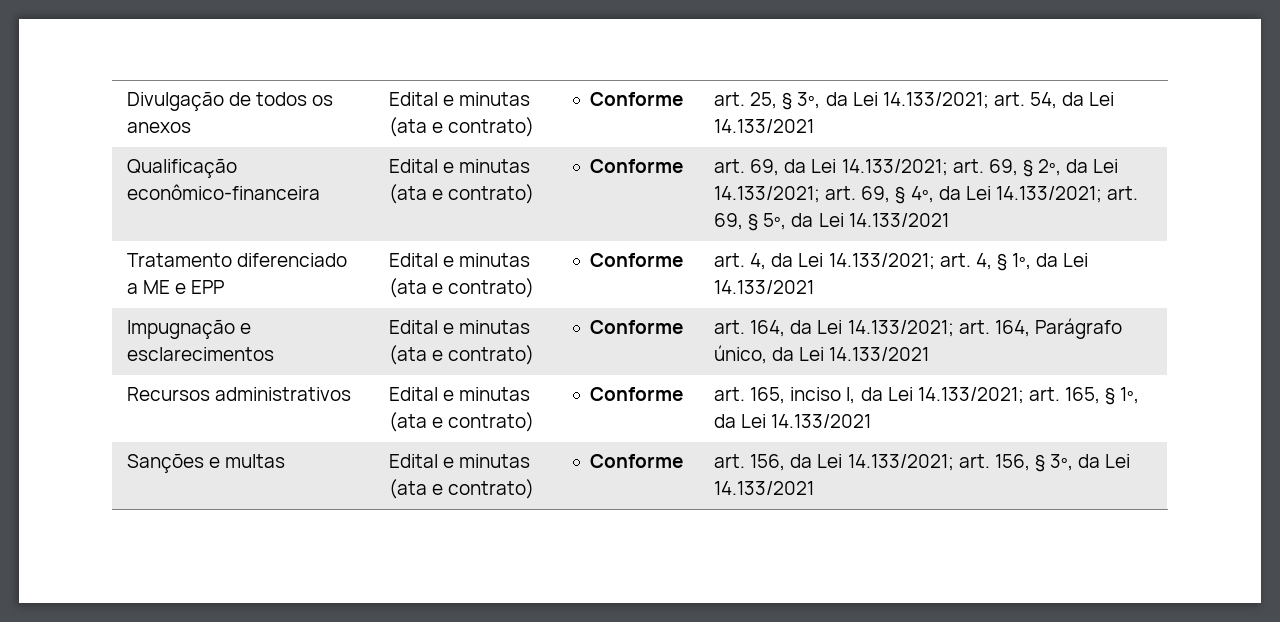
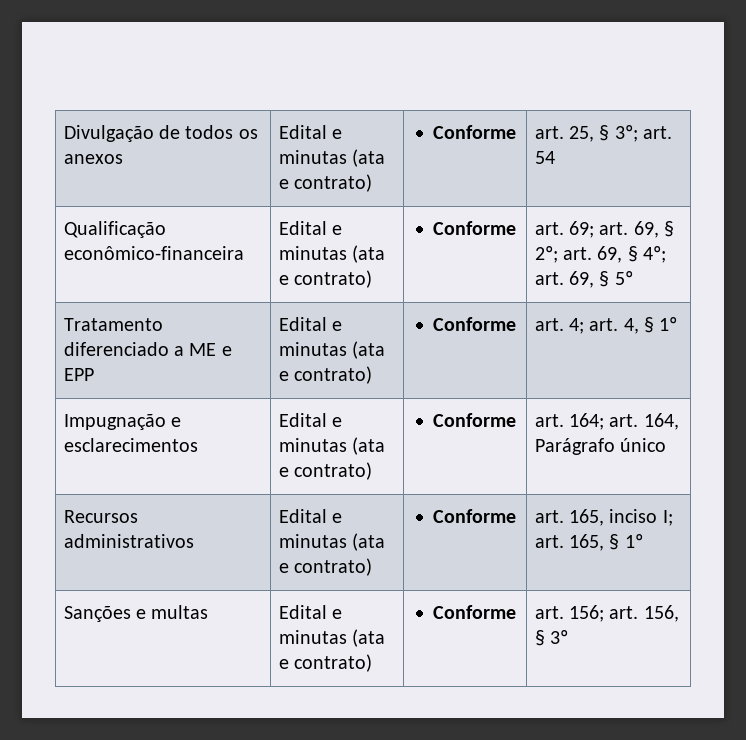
[797,92,1115,109] [714,119,815,133] 3º, da Lei 14.133/2021; art. 54, da Lei 14.133/2021 -> [614,125,672,142] [534,151,555,164] 3º; art. 54
[750,159,1119,177] [714,186,1139,204] [714,213,949,231] 69, da Lei 14.133/2021; art. 69, § 2º, da Lei 14.133/2021; art. 69, § 4º, da Lei 14.133/2021; art. 69, § 5º, da Lei 14.133/2021 -> [569,221,674,238] [534,246,666,263] [534,271,633,288] 69; art. 69, § 2º; art. 69, § 4º; art. 69, § 5º
[750,253,1089,271] [714,280,815,294] 4, da Lei 14.133/2021; art. 4, § 1º, da Lei 14.133/2021 -> [569,317,678,334] 4; art. 4, § 1º
[750,318,1122,339] [714,345,930,364] 164, da Lei 14.133/2021; art. 164, Parágrafo único, da Lei 14.133/2021 -> [569,413,679,430] [534,438,667,455] 164; art. 164, Parágrafo único
[846,387,1140,405] [714,414,872,428] I, da Lei 14.133/2021; art. 165, § 1º, da Lei 14.133/2021 -> [662,510,673,526] [534,534,643,551] I; art. 165, § 1º
[750,454,1131,472] [714,481,815,495] 156, da Lei 14.133/2021; art. 156, § 3º, da Lei 14.133/2021 -> [569,605,679,622] [534,630,569,646] 156; art. 156, § 3º

